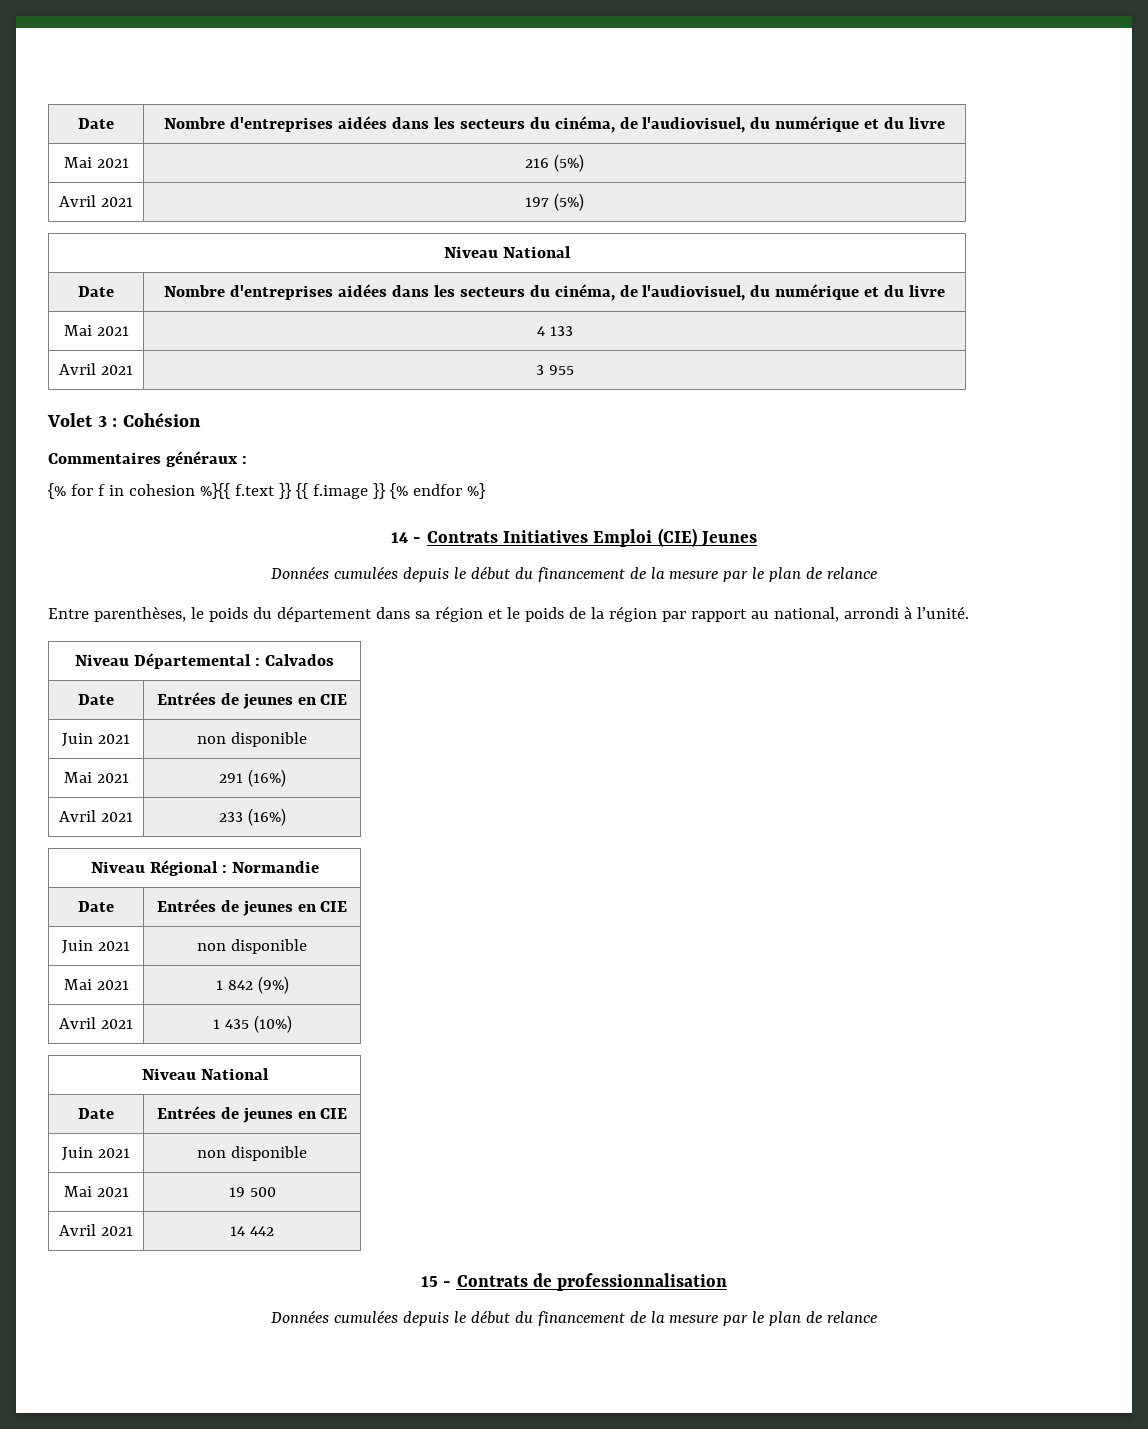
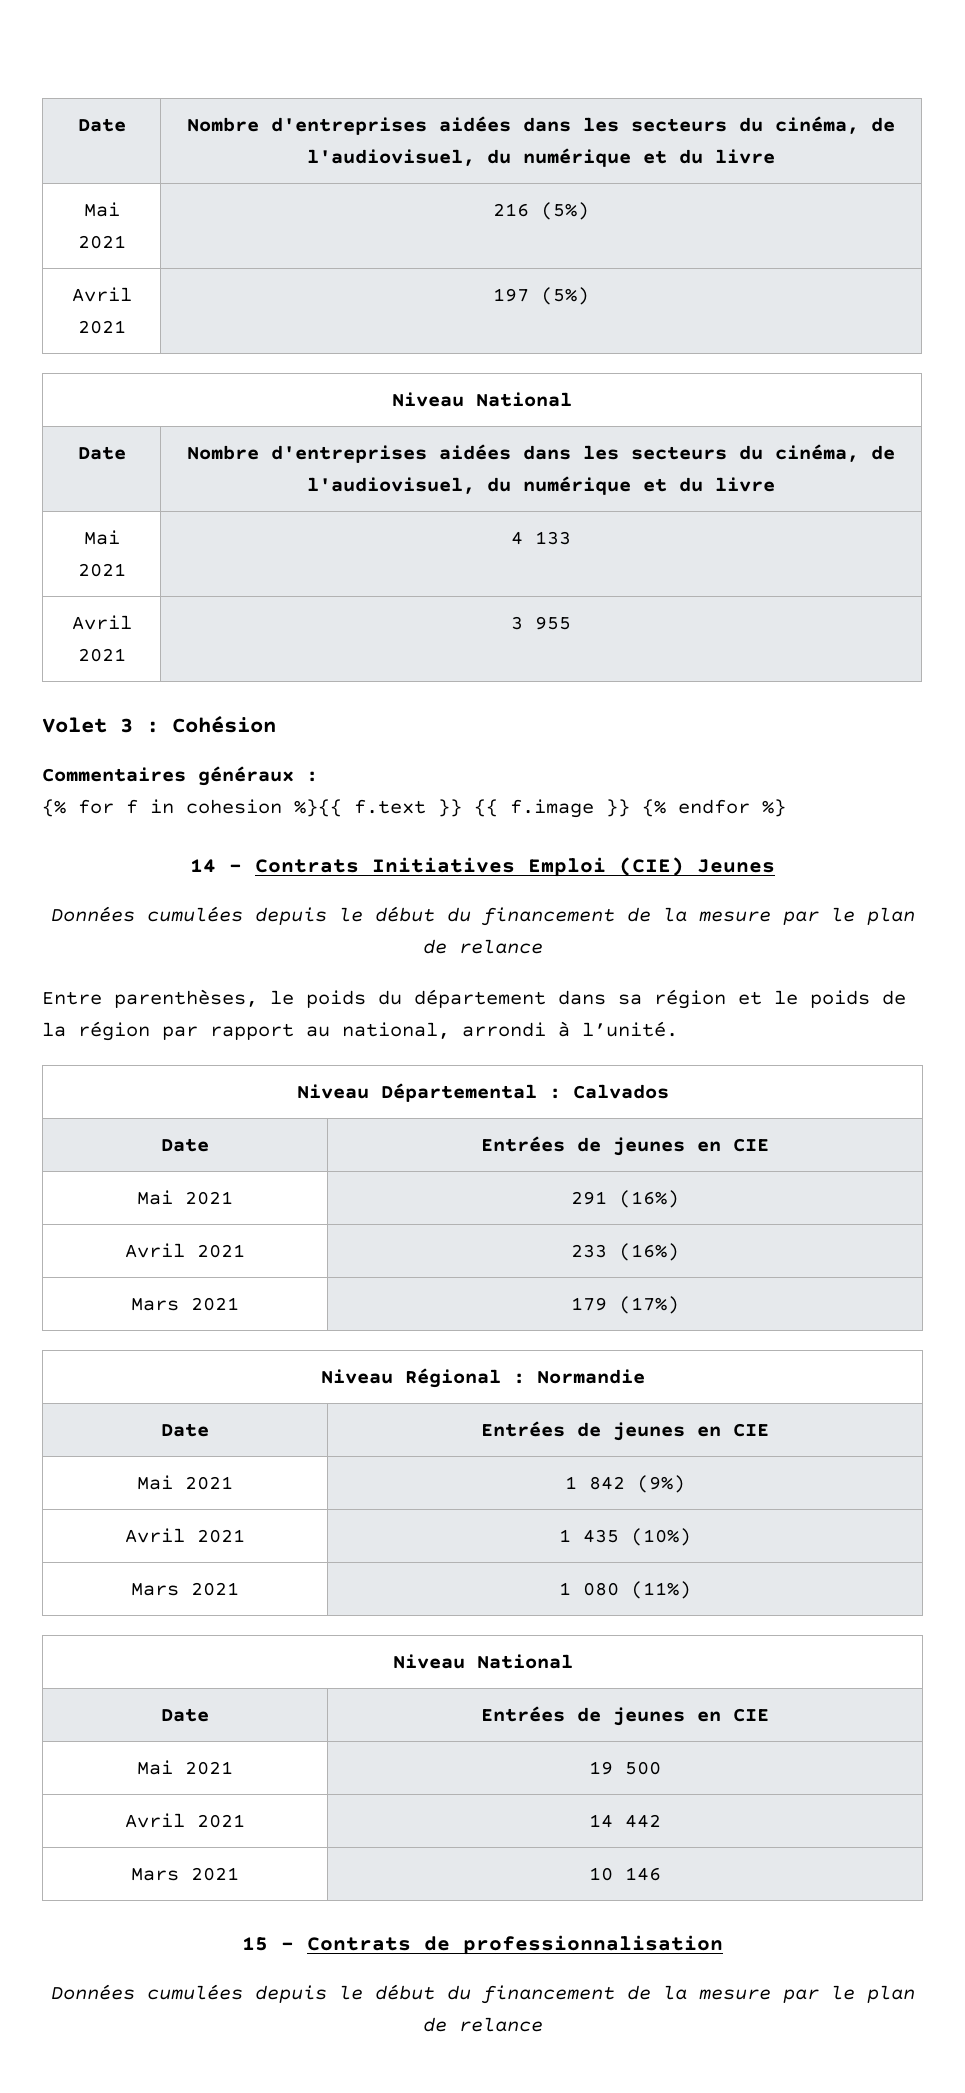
[62,733,130,747] [197,732,307,747] // Juin 2021 | non disponible -> (769, 1145) none
(286, 817) none -> [131,1297,239,1311] [571,1296,679,1314] // Mars 2021 | 179 (17%)
[62,940,130,954] [197,939,307,954] // Juin 2021 | non disponible -> (769, 1430) none
(292, 1024) none -> [131,1582,239,1596] [559,1581,691,1599] // Mars 2021 | 1 080 (11%)
[62,1147,130,1161] [197,1146,307,1161] // Juin 2021 | non disponible -> (769, 1715) none
(274, 1231) none -> [131,1867,239,1881] [589,1867,661,1881] // Mars 2021 | 10 146

